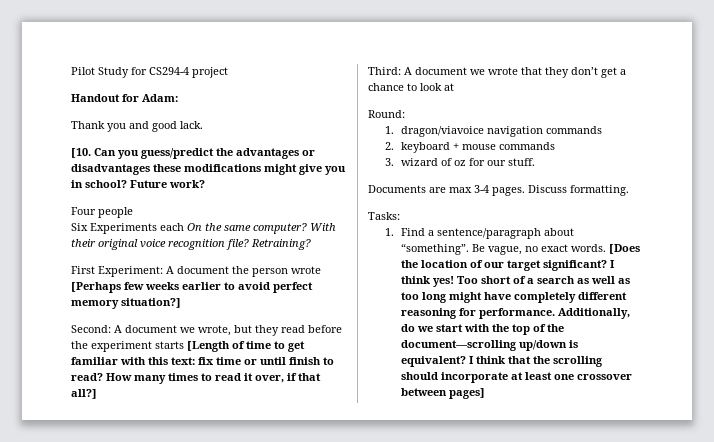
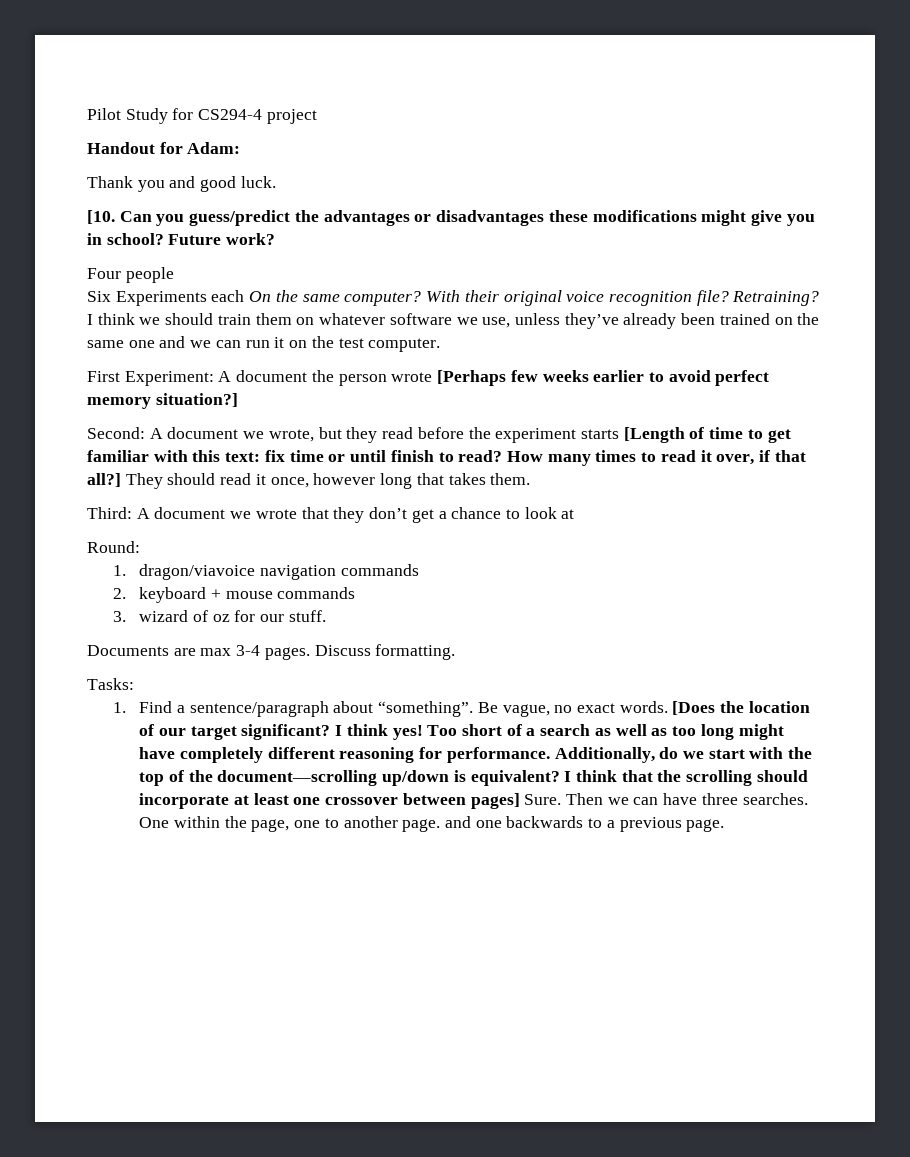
[180,121,203,129] lack. -> [240,176,276,188] luck.
(311, 244) none -> [87,313,820,329] [87,336,441,352] I think we should train them on whatever software we use, unless they’ve already been trained on the same one and we can run it on the test computer.
(97, 394) none -> [125,473,531,489] They should read it once, however long that takes them.
(486, 393) none -> [524,793,808,805] [139,816,725,832] Sure. Then we can have three searches. One within the page, one to another page. and one backwards to a previous page.

